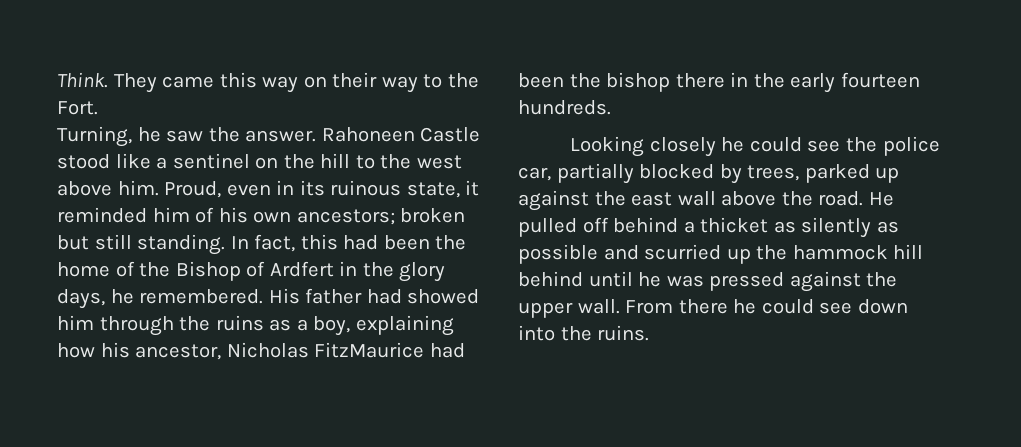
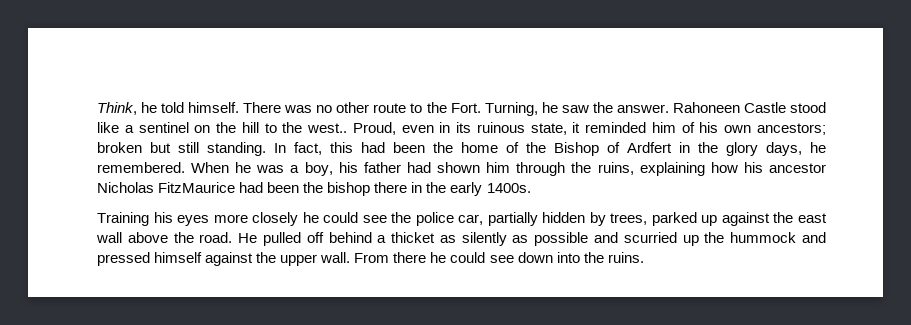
[57,72,418,93] Think. They came this way on their way -> [97,102,407,115] Think, he told himself. There was no other route
(98, 108) // -> (481, 108) none
[416,155,462,169] [57,180,159,196] west above him. -> [307,123,348,133] west..
[268,288,300,304] His -> [191,162,358,176] When he was a boy, his
[407,289,480,304] showed -> [437,162,481,173] shown
[215,315,351,336] ruins as a boy, -> [597,162,634,175] ruins,
[135,344,222,360] ancestor, -> [769,163,827,173] ancestor
[840,72,920,88] [518,100,611,115] [570,136,645,157] fourteen hundreds. // Looking -> [486,183,531,193] [97,212,248,226] 1400s. // Training his eyes more
[639,164,715,179] blocked -> [542,212,586,223] hidden
[792,244,924,260] [518,271,785,291] hammock hill behind until he was pressed -> [730,232,826,243] [97,252,203,266] hummock and pressed himself

